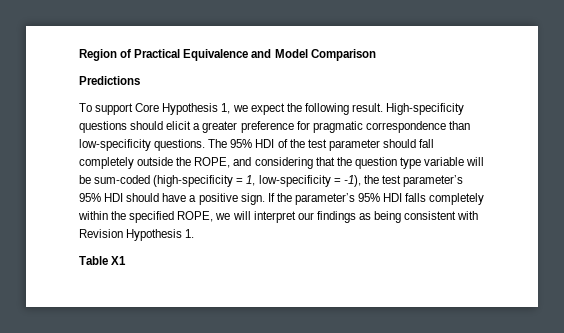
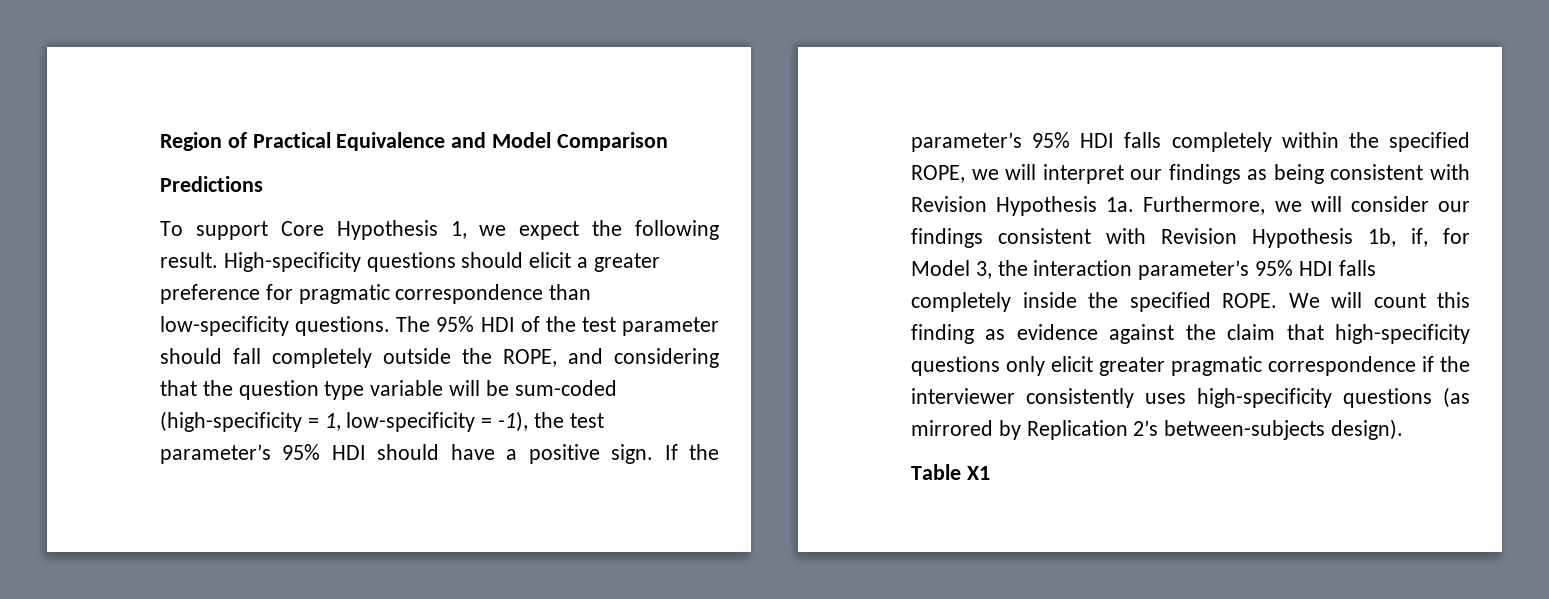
[185,229,195,238] 1. -> [1106,196,1470,215] [911,228,1470,248] [911,260,1376,280] [911,292,1470,312] [911,324,1470,344] [911,356,1470,376] [911,387,1470,408] [911,419,1404,440] 1a. Furthermore, we will consider our findings consistent with Revision Hypothesis 1b, if, for Model 3, the interaction parameter’s 95% HDI falls completely inside the specified ROPE. We will count this finding as evidence against the claim that high-specificity questions only elicit greater pragmatic correspondence if the interviewer consistently uses high-specificity questions (as mirrored by Replication 2’s between-subjects design).

